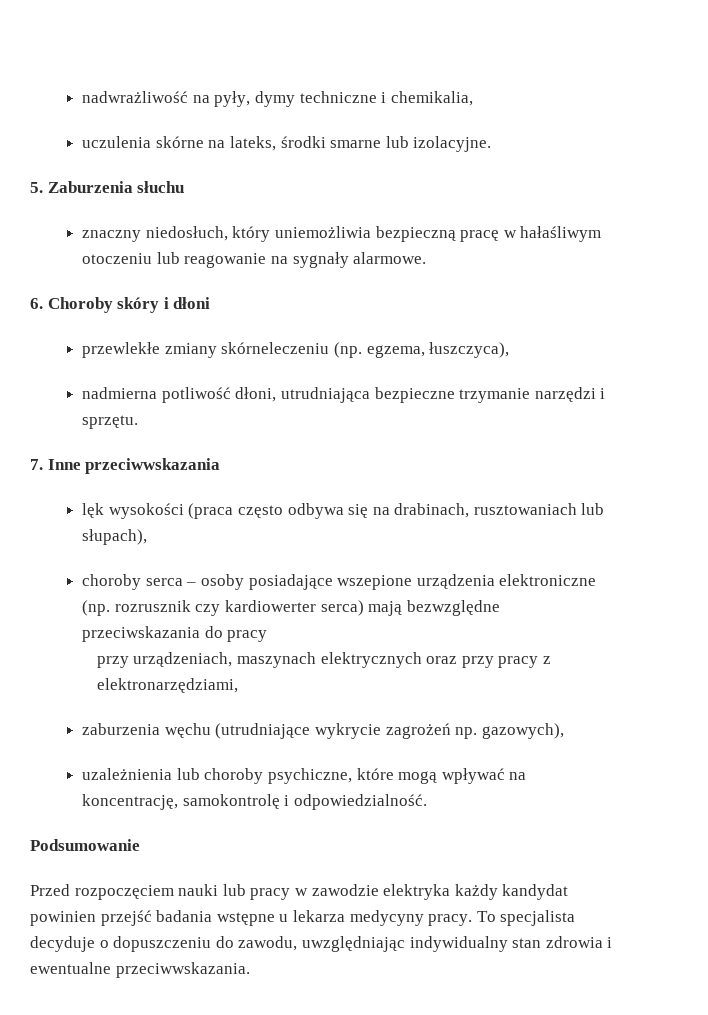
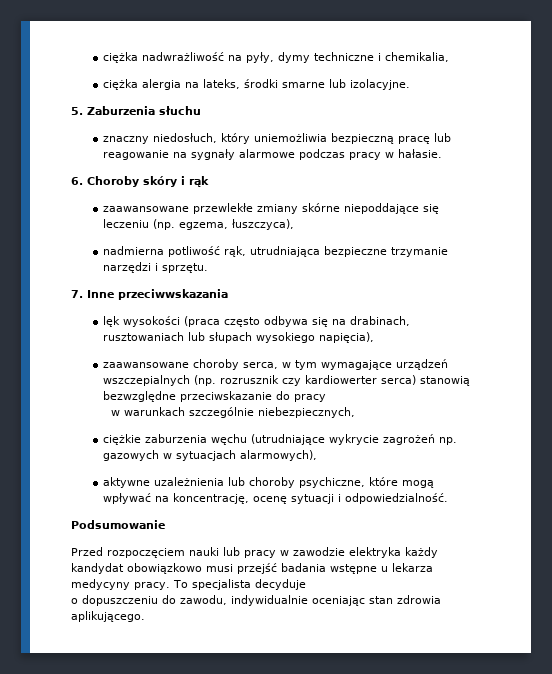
(82, 97) none -> [103,52,139,63] ciężka
[82,136,204,148] uczulenia skórne -> [103,79,182,90] ciężka alergia
[503,226,602,242] [82,253,153,264] w hałaśliwym otoczeniu -> (431, 140) none
[353,252,427,264] alarmowe. -> [239,149,443,160] alarmowe podczas pracy w hałasie.
[173,297,211,309] [82,342,330,358] dłoni // przewlekłe zmiany skórneleczeniu -> [189,176,209,187] [103,203,440,214] [103,219,150,228] rąk // zaawansowane przewlekłe zmiany skórne niepoddające się leczeniu
[235,387,277,402] dłoni, -> [224,246,247,257] rąk,
[82,529,148,545] [82,574,597,590] słupach), // choroby serca – osoby posiadające wszepione urządzenia elektroniczne -> [209,332,375,343] [103,359,449,370] [103,375,191,386] słupach wysokiego napięcia), // zaawansowane choroby serca, w tym wymagające urządzeń wszczepialnych
[368,600,500,616] [82,626,201,642] mają bezwzględne przeciwskazania -> [420,376,471,386] [103,391,273,402] stanowią bezwzględne przeciwskazanie
[96,652,552,668] [96,678,238,693] przy urządzeniach, maszynach elektrycznych oraz przy pracy z elektronarzędziami, // -> [110,407,355,418] [103,434,142,445] w warunkach szczególnie niebezpiecznych, // ciężkie
[481,723,564,739] gazowych), // -> [103,450,318,461] [103,477,151,488] gazowych w sytuacjach alarmowych), // aktywne
[182,794,280,809] samokontrolę -> [253,494,335,504] ocenę sytuacji
[30,911,96,926] powinien -> [127,563,233,574] obowiązkowo musi
(95, 944) none -> (306, 584) //
[301,936,613,952] [30,962,250,978] uwzględniając indywidualny stan zdrowia i ewentualne przeciwwskazania. -> [231,595,441,606] [71,611,145,622] indywidualnie oceniając stan zdrowia aplikującego.

